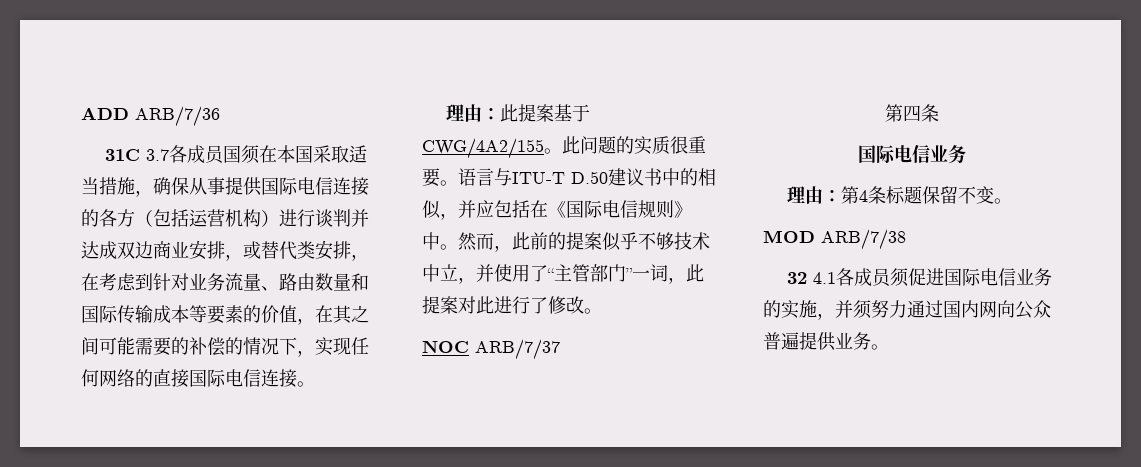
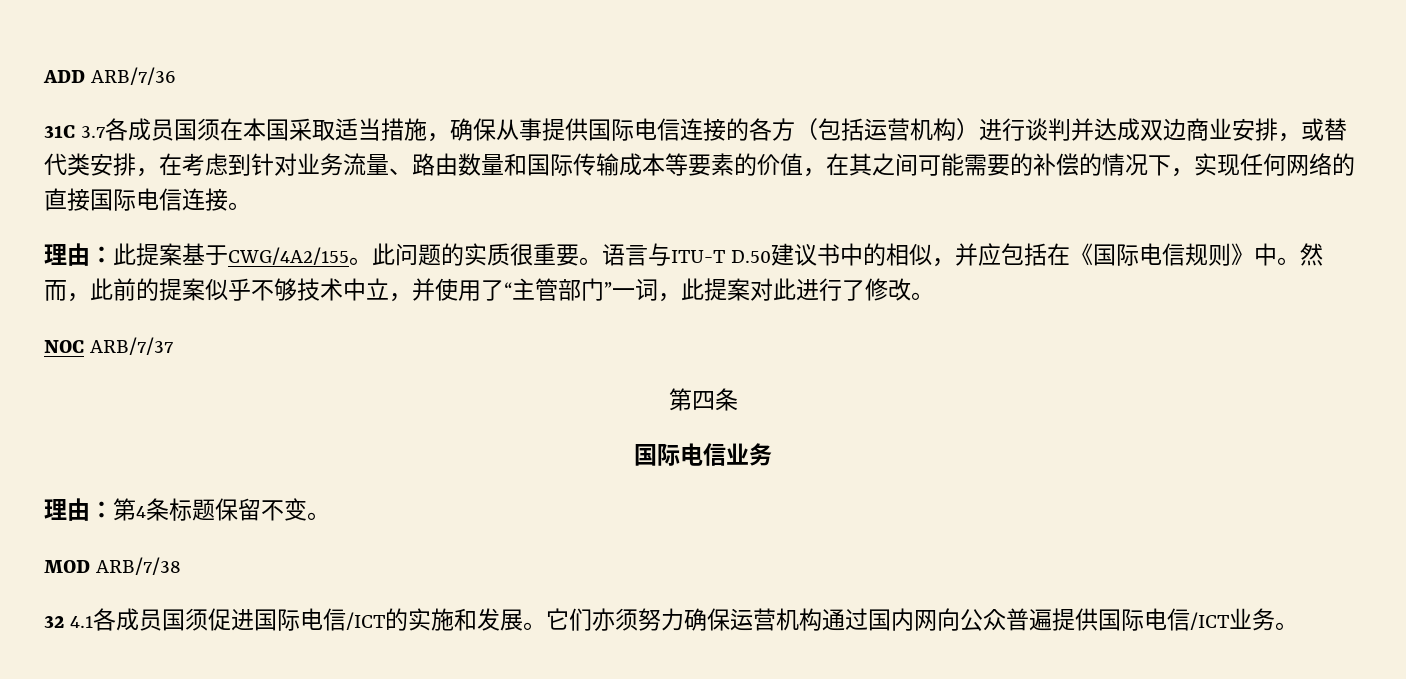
(892, 277) none -> [162,609,186,631] 国
[1015,268,1052,286] [763,300,907,320] 业务的实施，并须努力 -> [346,608,823,631] /ICT的实施和发展。它们亦须努力确保运营机构
(836, 341) none -> [1098,608,1230,631] 国际电信/ICT

